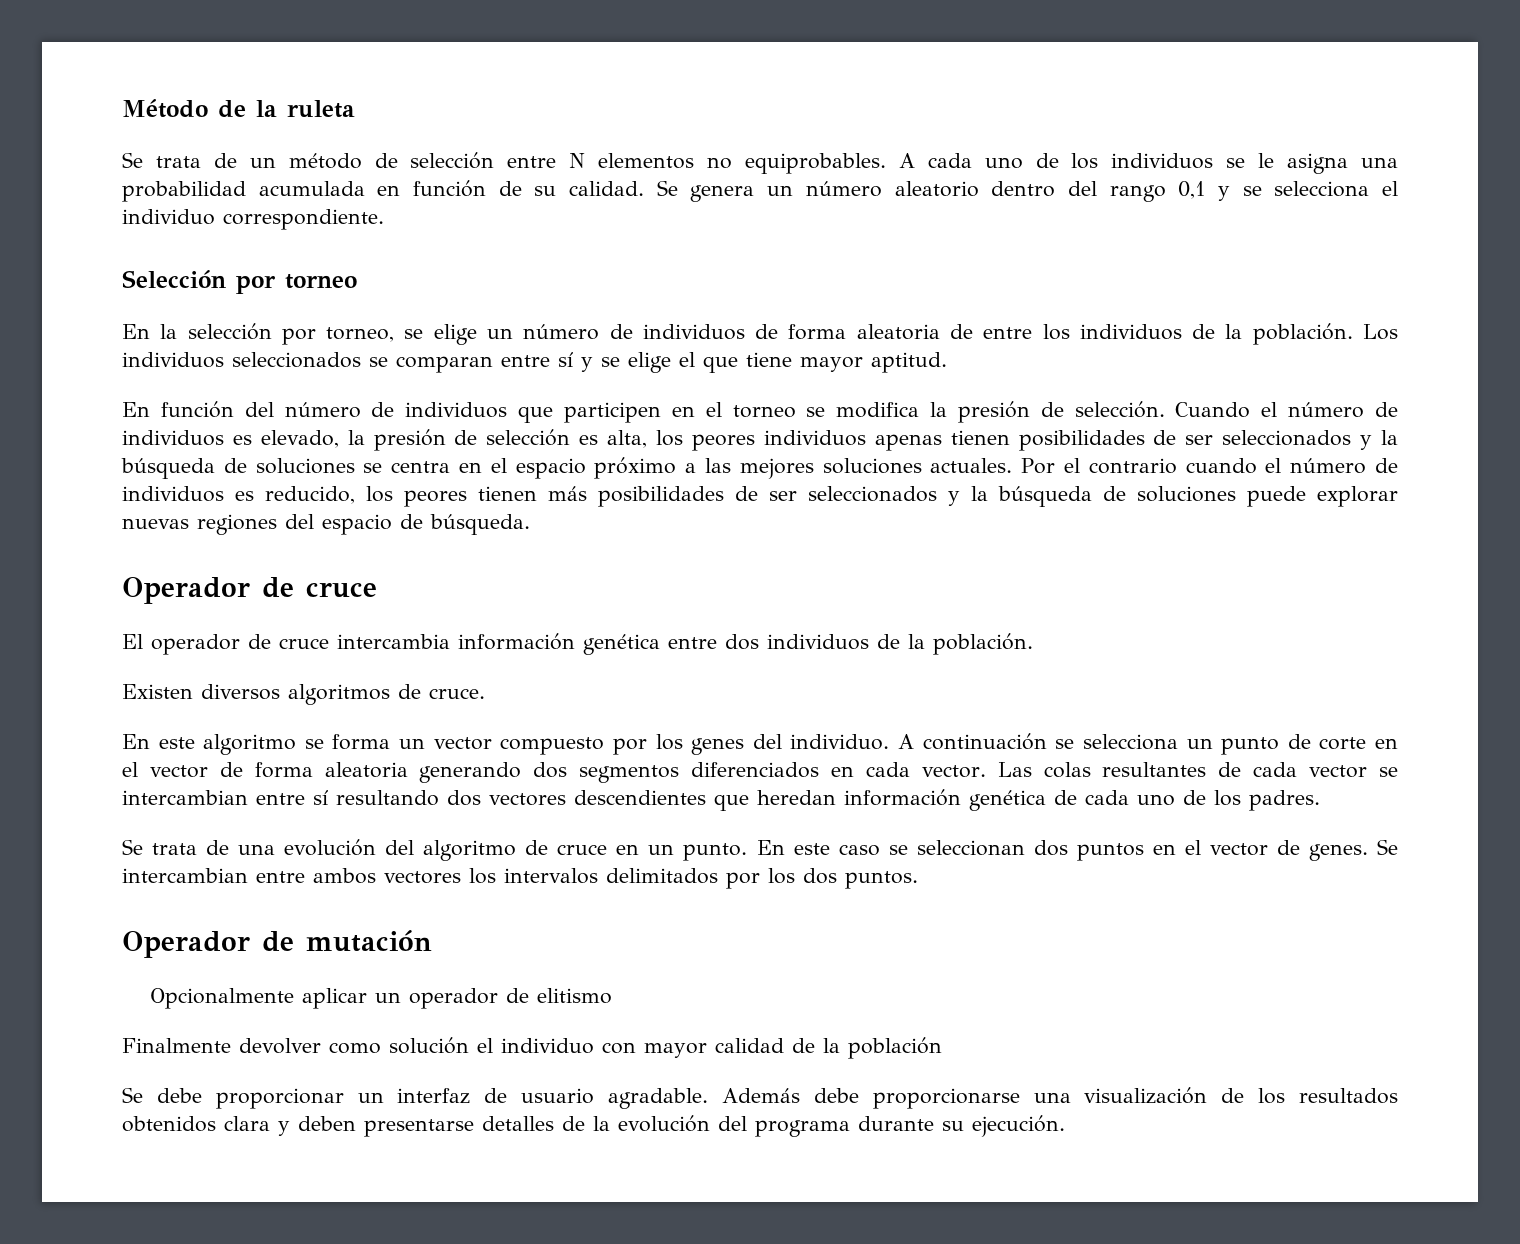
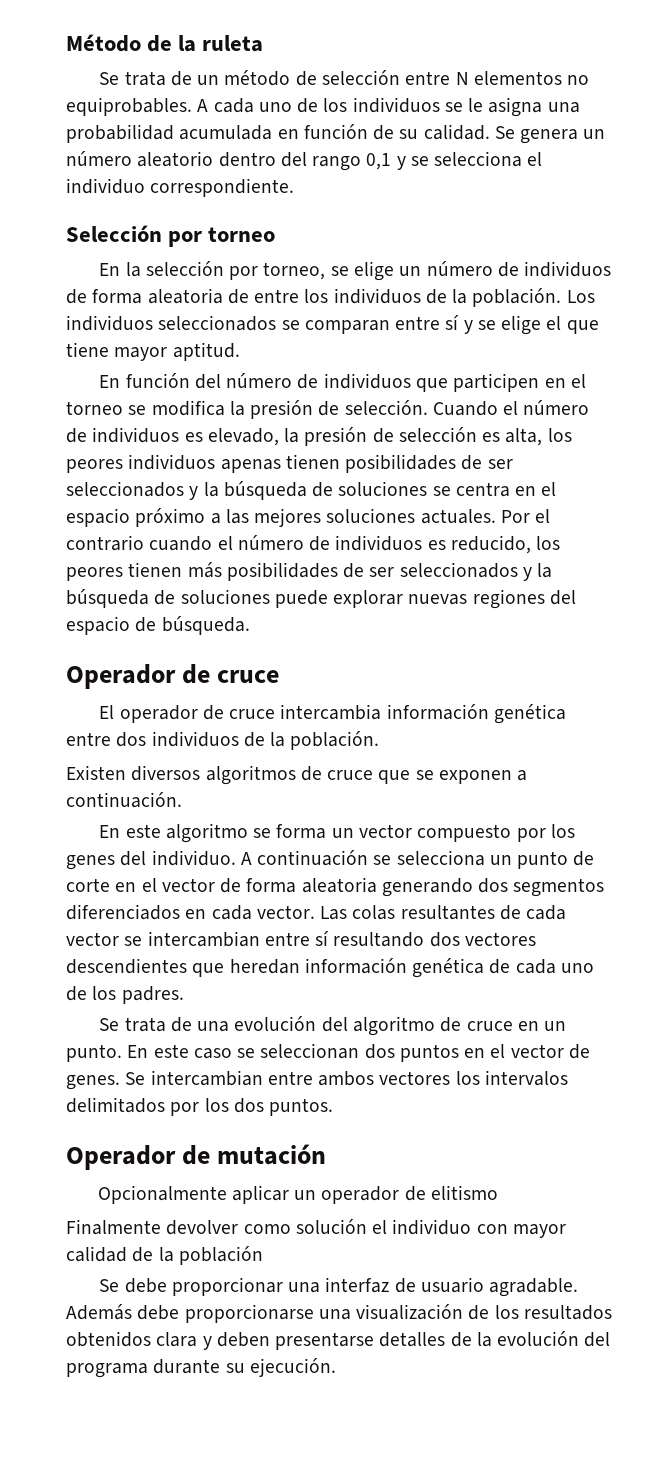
[429,688,485,699] cruce. -> [327,770,528,784] [66,792,182,808] cruce que se exponen a continuación.
[357,1092,384,1103] un -> [288,1282,321,1293] una

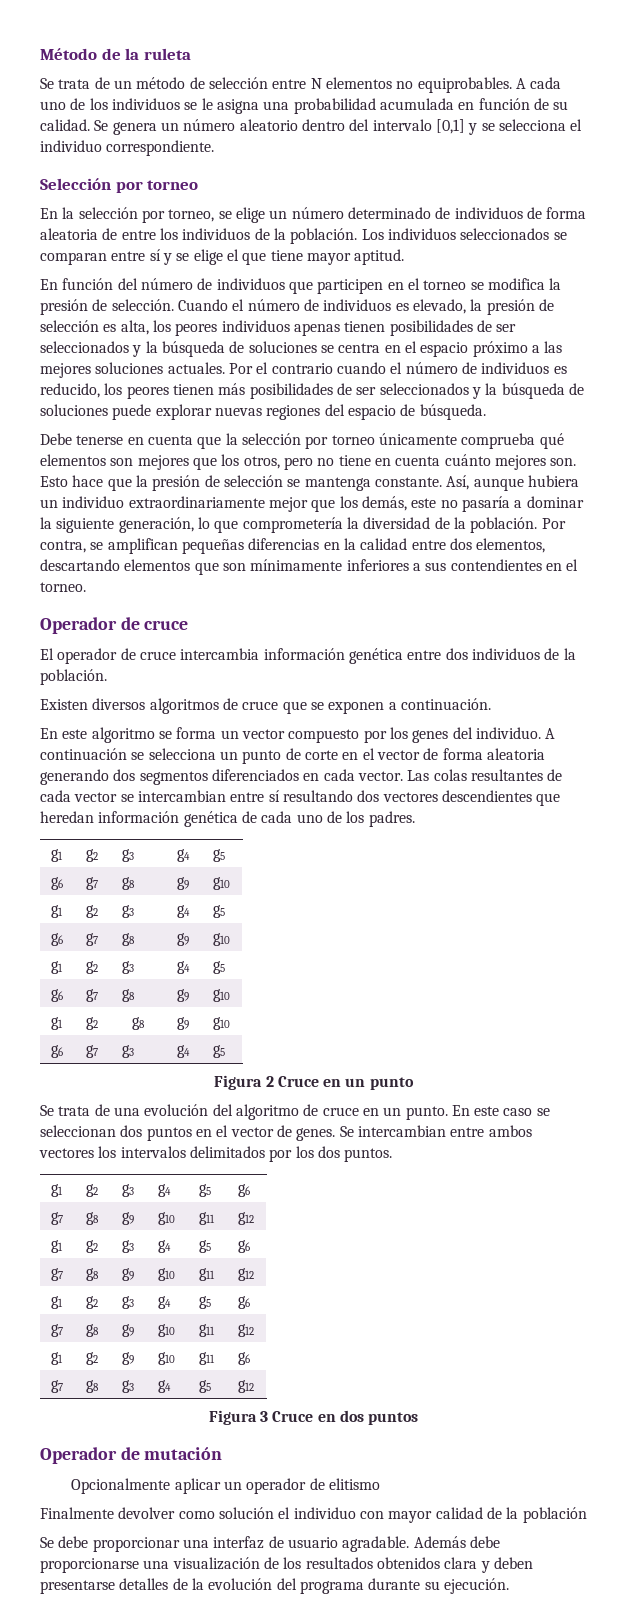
[312,153,392,171] rango 0,1 -> [372,119,465,134] intervalo [0,1]
(493, 268) none -> [347,207,431,219] determinado
(250, 625) none -> [40,433,564,449] [40,454,577,470] [40,475,579,491] [40,496,584,512] [40,517,566,533] [40,538,546,554] [40,559,579,575] [40,582,86,592] // Debe tenerse en cuenta que la selección por torneo únicamente comprueba qué elementos son mejores que los otros, pero no tiene en cuenta cuánto mejores son. Esto hace que la presión de selección se mantenga constante. Así, aunque hubiera un individuo extraordinariamente mejor que los demás, este no pasaría a dominar la siguiente generación, lo que comprometería la diversidad de la población. Por contra, se amplifican pequeñas diferencias en la calidad entre dos elementos, descartando elementos que son mínimamente inferiores a sus contendientes en el torneo.
(184, 995) none -> [51,849,64,862] [86,849,99,862] [122,849,135,862] [177,849,191,862] [213,849,226,862] [51,877,64,890] [86,877,99,890] [122,877,136,890] [177,877,190,890] [213,877,231,890] [51,905,64,918] [86,905,99,918] [122,905,135,918] [177,905,191,918] [213,905,226,918] [51,933,64,946] [86,933,99,946] [122,933,136,946] [177,933,190,946] [213,933,231,946] [51,961,64,974] [86,961,99,974] [122,961,135,974] [177,961,191,974] [213,961,226,974] [51,989,64,1002] [86,989,99,1002] [122,989,136,1002] [177,989,190,1002] [213,989,231,1002] [51,1017,64,1030] [86,1017,99,1030] [132,1017,146,1030] [177,1017,190,1030] [213,1017,231,1030] [51,1045,64,1058] [86,1045,99,1058] [122,1045,135,1058] [177,1045,191,1058] [213,1045,226,1058] [214,1075,414,1090] // g1 | g2 | g3 | g4 | g5 // g6 | g7 | g8 | g9 | g10 // g1 | g2 | g3 | g4 | g5 // g6 | g7 | g8 | g9 | g10 // g1 | g2 | g3 | g4 | g5 // g6 | g7 | g8 | g9 | g10 // g1 | g2 | g8 | g9 | g10 // g6 | g7 | g3 | g4 | g5 // Figura 2 Cruce en un punto
(334, 1107) none -> [51,1184,64,1197] [86,1184,99,1197] [122,1184,135,1197] [158,1184,172,1197] [199,1184,212,1197] [238,1184,251,1197] [51,1212,64,1225] [86,1212,100,1225] [122,1212,135,1225] [158,1212,176,1225] [199,1212,216,1225] [238,1212,255,1225] [51,1240,64,1253] [86,1240,99,1253] [122,1240,135,1253] [158,1240,172,1253] [199,1240,212,1253] [238,1240,251,1253] [51,1268,64,1281] [86,1268,100,1281] [122,1268,135,1281] [158,1268,176,1281] [199,1268,216,1281] [238,1268,255,1281] [51,1296,64,1309] [86,1296,99,1309] [122,1296,135,1309] [158,1296,172,1309] [199,1296,212,1309] [238,1296,251,1309] [51,1324,64,1337] [86,1324,100,1337] [122,1324,135,1337] [158,1324,176,1337] [199,1324,216,1337] [238,1324,255,1337] [51,1352,64,1365] [86,1352,99,1365] [122,1352,135,1365] [158,1352,176,1365] [199,1352,216,1365] [238,1352,251,1365] [51,1380,64,1393] [86,1380,100,1393] [122,1380,135,1393] [158,1380,172,1393] [199,1380,212,1393] [238,1380,255,1393] [208,1410,419,1425] // g1 | g2 | g3 | g4 | g5 | g6 // g7 | g8 | g9 | g10 | g11 | g12 // g1 | g2 | g3 | g4 | g5 | g6 // g7 | g8 | g9 | g10 | g11 | g12 // g1 | g2 | g3 | g4 | g5 | g6 // g7 | g8 | g9 | g10 | g11 | g12 // g1 | g2 | g9 | g10 | g11 | g6 // g7 | g8 | g3 | g4 | g5 | g12 // Figura 3 Cruce en dos puntos

